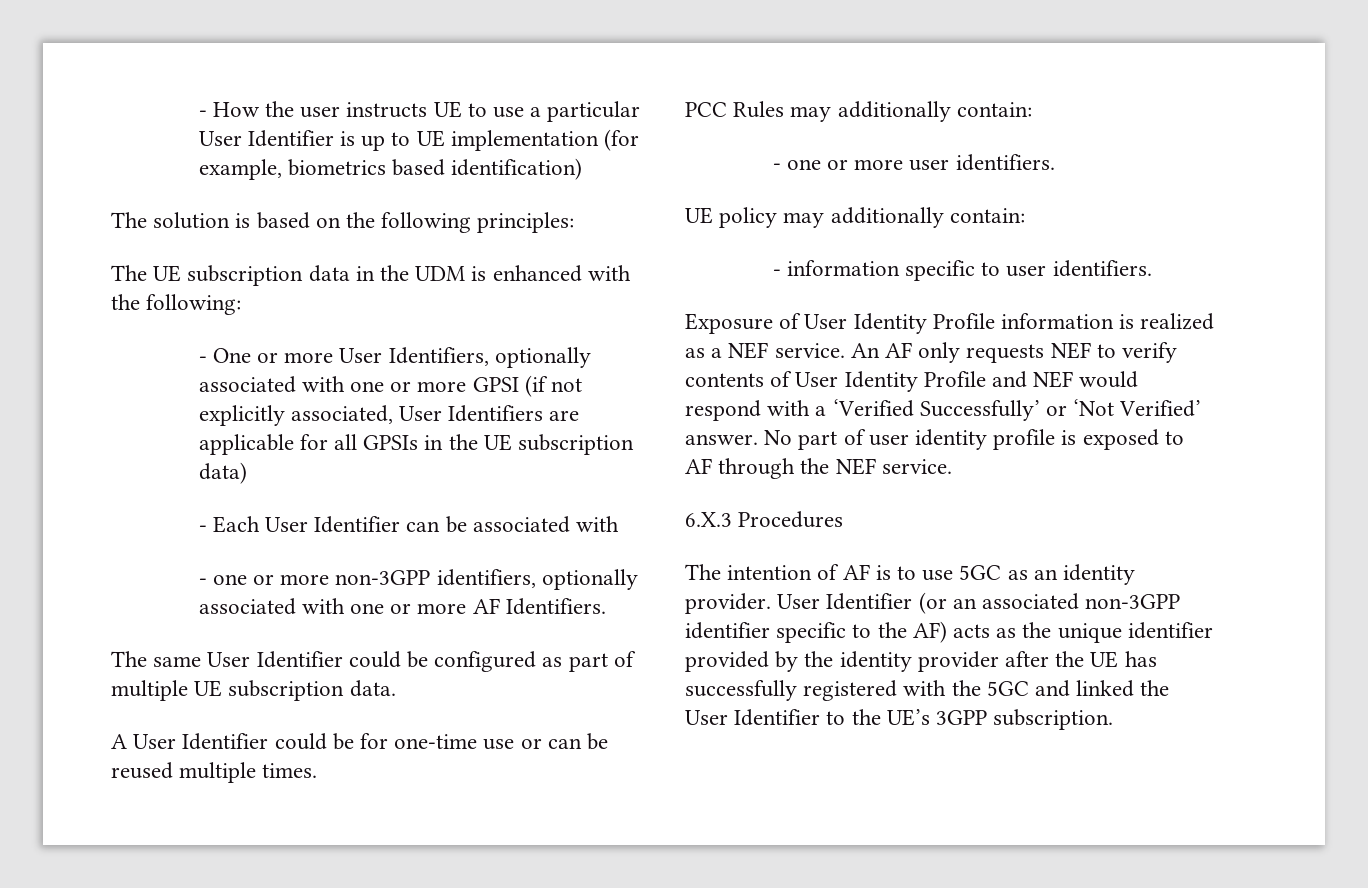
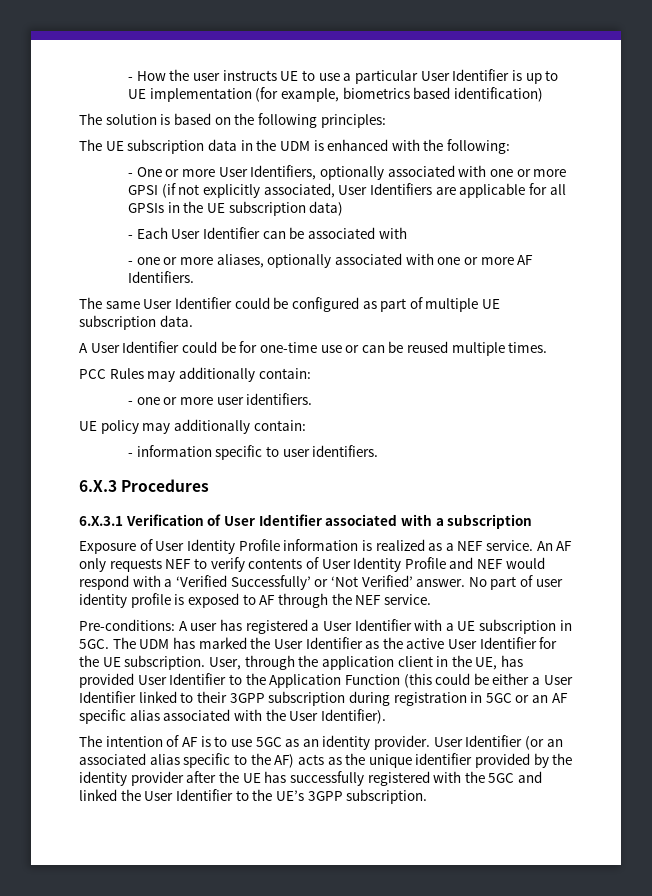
[335,569,536,588] non-3GPP identifiers, -> [216,254,264,268] aliases,
(1152, 268) none -> [79,479,210,492] [79,514,533,529] // 6.X.3 Procedures // 6.X.3.1 Verification of User Identifier associated with a subscription
[685,511,844,528] 6.X.3 Procedures -> [79,619,572,634] [79,637,558,649] [79,655,524,670] [79,673,573,688] [79,691,568,706] [79,709,386,724] Pre-conditions: A user has registered a User Identifier with a UE subscription in 5GC. The UDM has marked the User Identifier as the active User Identifier for the UE subscription. User, through the application client in the UE, has provided User Identifier to the Application Function (this could be either a User Identifier linked to their 3GPP subscription during registration in 5GC or an AF specific alias associated with the User Identifier).
[1085,594,1181,609] [685,622,770,639] non-3GPP identifier -> [149,754,180,765] alias

